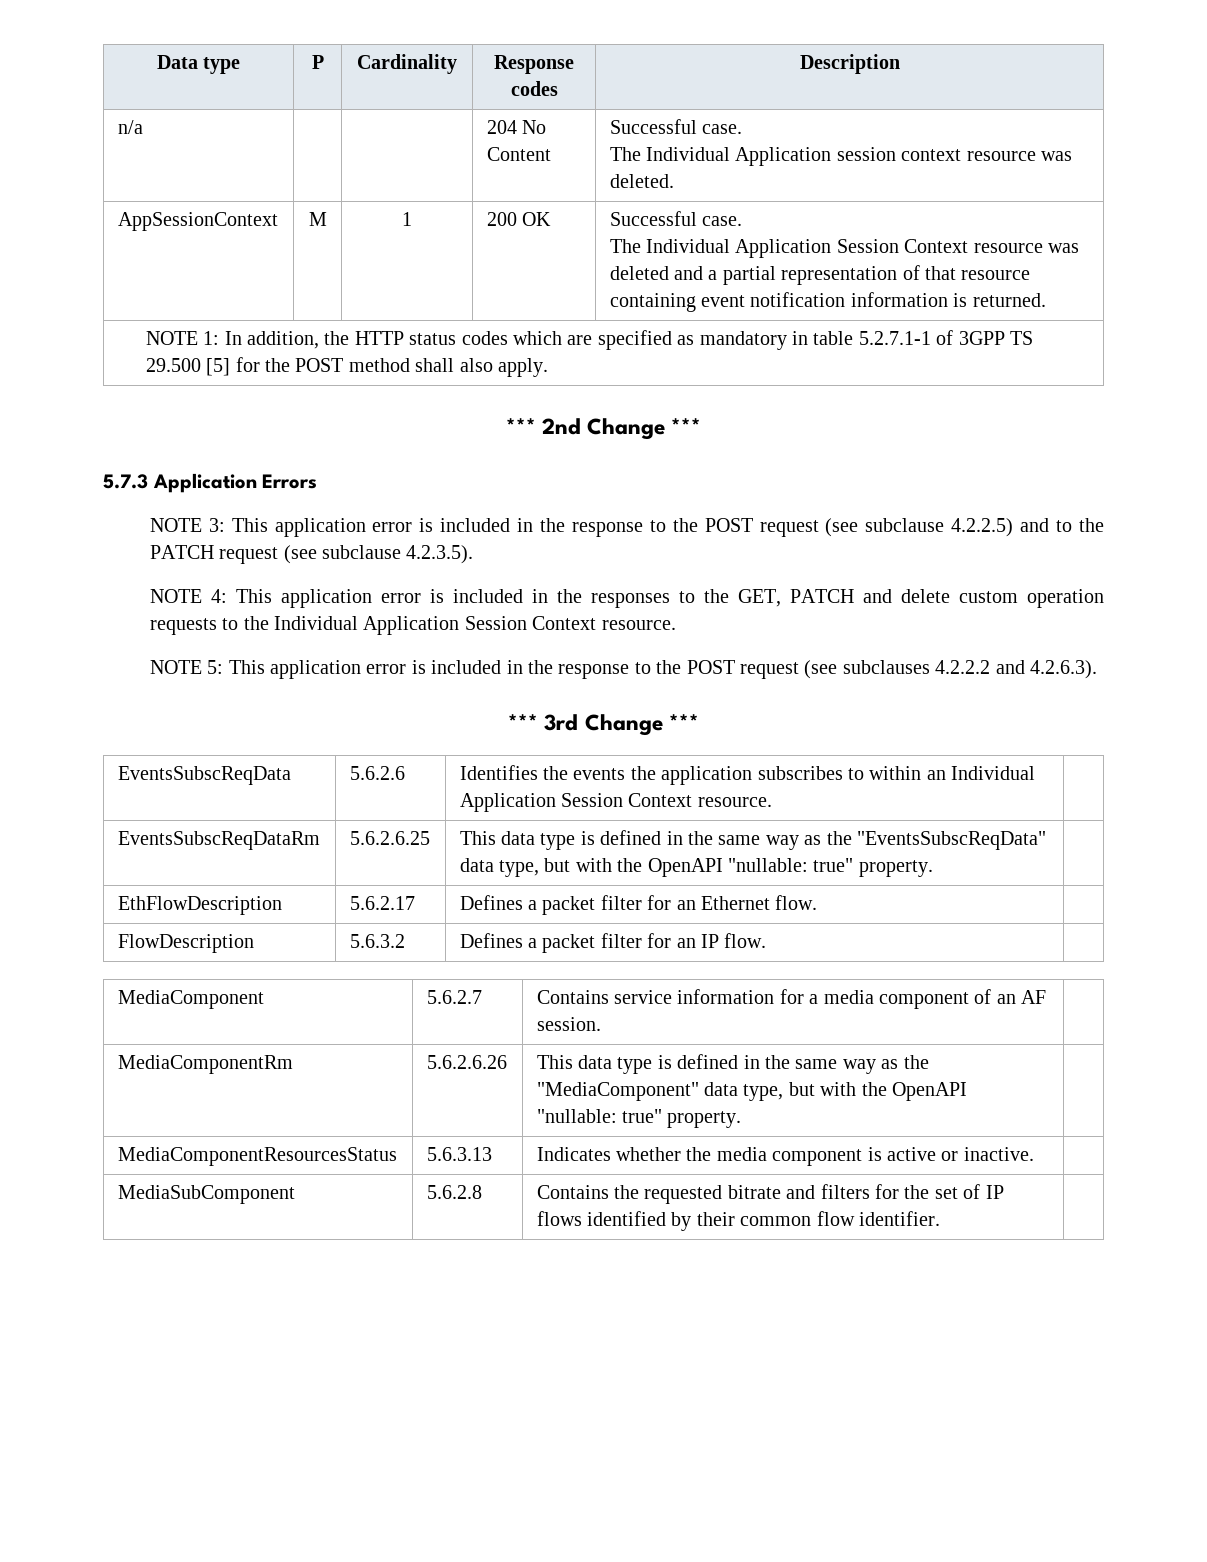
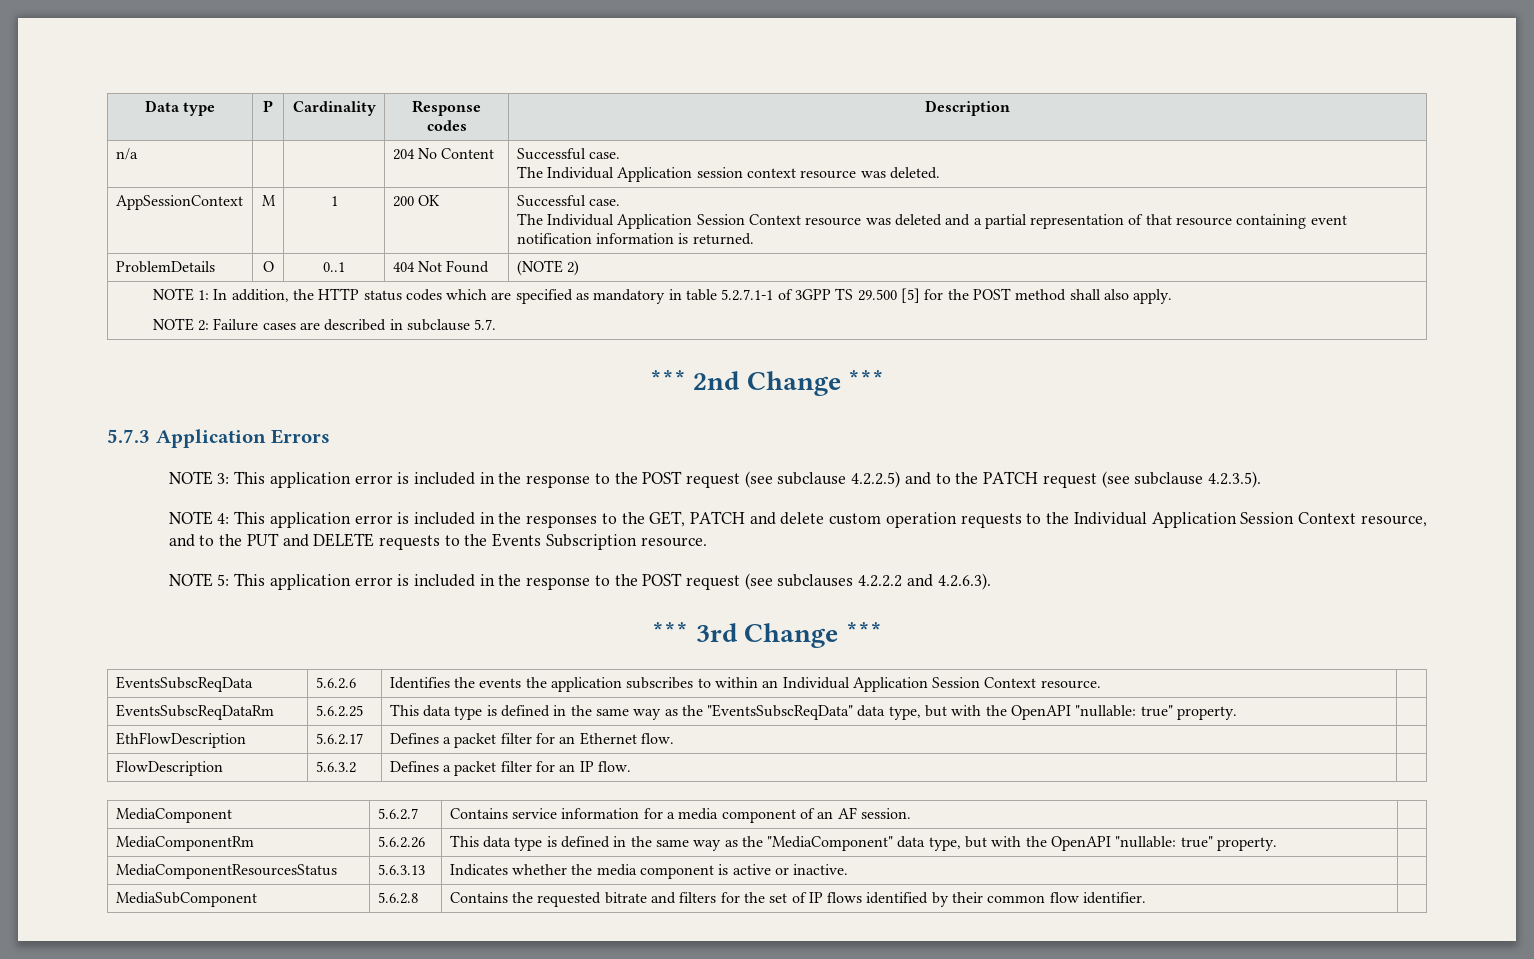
(1046, 300) none -> [115,261,215,273] [262,261,274,272] [323,262,345,272] [392,260,490,273] [516,260,579,276] // ProblemDetails | O | 0..1 | 404 Not Found | (NOTE 2)
(548, 367) none -> [152,318,497,331] // NOTE 2: Failure cases are described in subclause 5.7.
(597, 623) none -> [1360,515,1427,527] [168,533,637,550] resource, and to the PUT and DELETE requests to the Events Subscription
[349,831,430,845] 5.6.2.6.25 -> [315,705,363,717] 5.6.2.25
[426,1055,507,1069] 5.6.2.6.26 -> [377,836,425,848] 5.6.2.26

